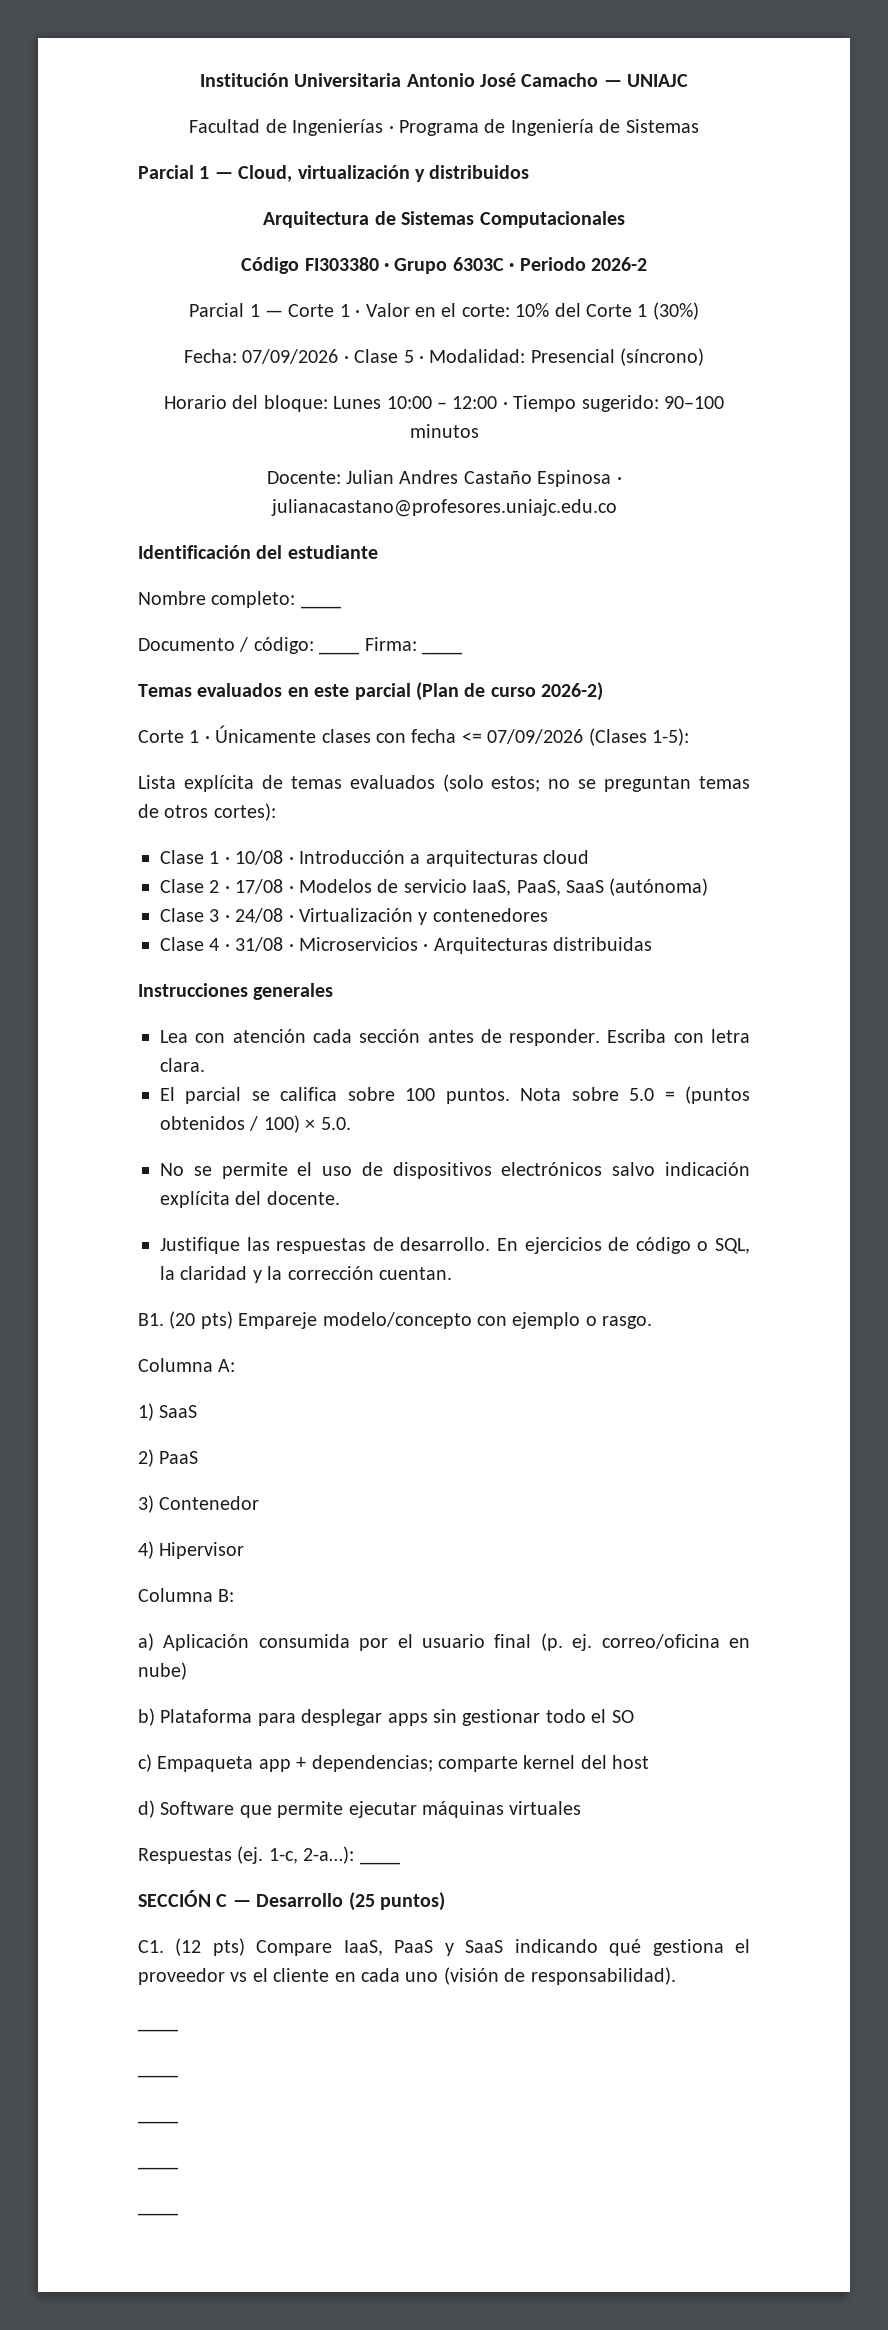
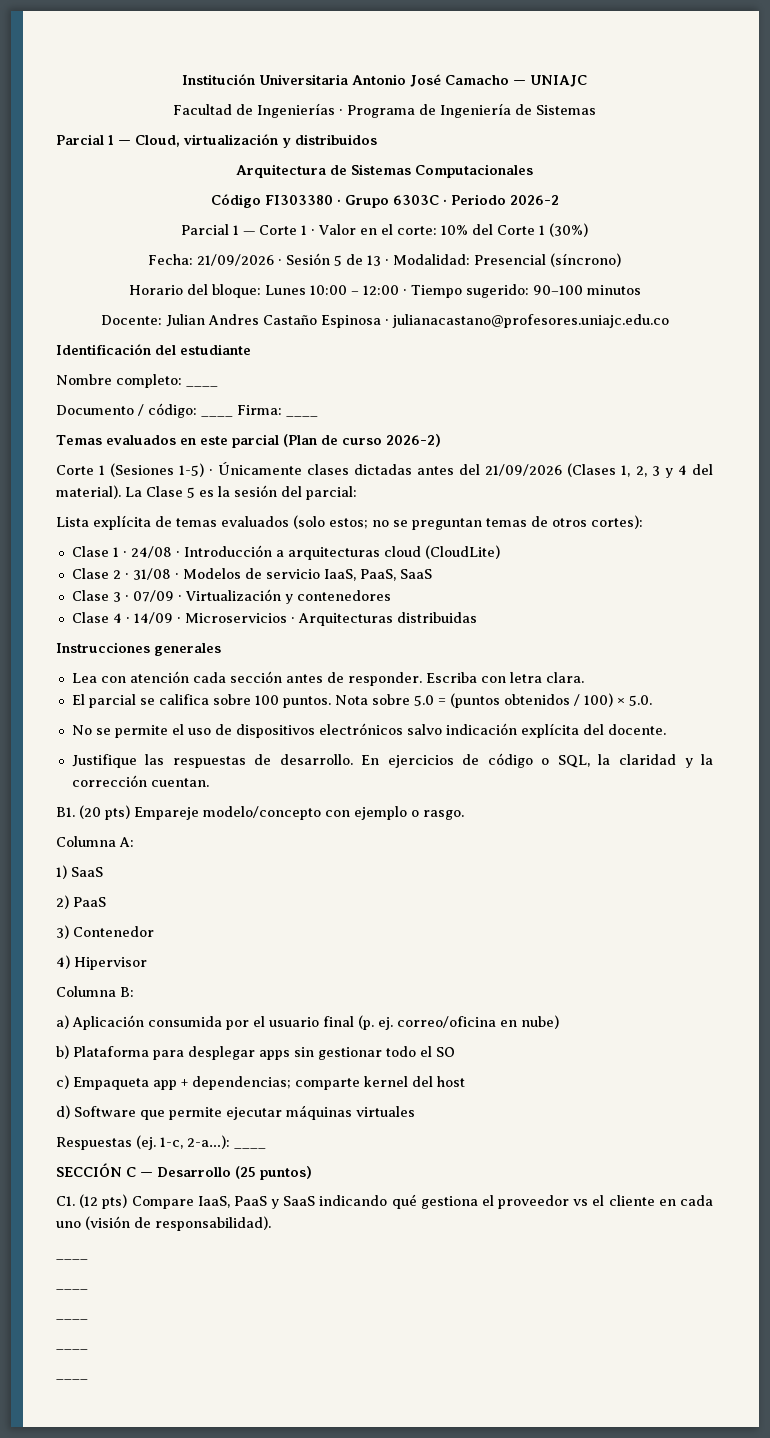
[242,349,414,364] 07/09/2026 · Clase 5 -> [197,253,381,266] 21/09/2026 · Sesión 5 de 13
(200, 736) none -> [110,463,205,477] (Sesiones 1-5)
[376,728,689,746] con fecha <= 07/09/2026 (Clases 1-5): -> [353,463,714,478] [56,485,357,500] dictadas antes del 21/09/2026 (Clases 1, 2, 3 y 4 del material). La Clase 5 es la sesión del parcial:
[235,850,284,865] 10/08 -> [130,546,172,558] 24/08
(590, 857) none -> [424,545,500,559] (CloudLite)
[235,879,284,894] 17/08 -> [132,568,171,580] 31/08
[609,878,709,896] (autónoma) -> (432, 574) none
[235,908,284,923] 24/08 -> [132,590,174,602] 07/09
[235,937,284,952] 31/08 -> [133,612,173,624] 14/09

